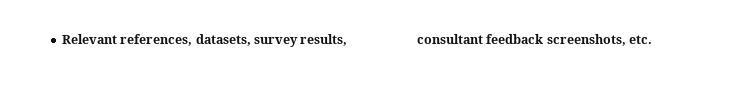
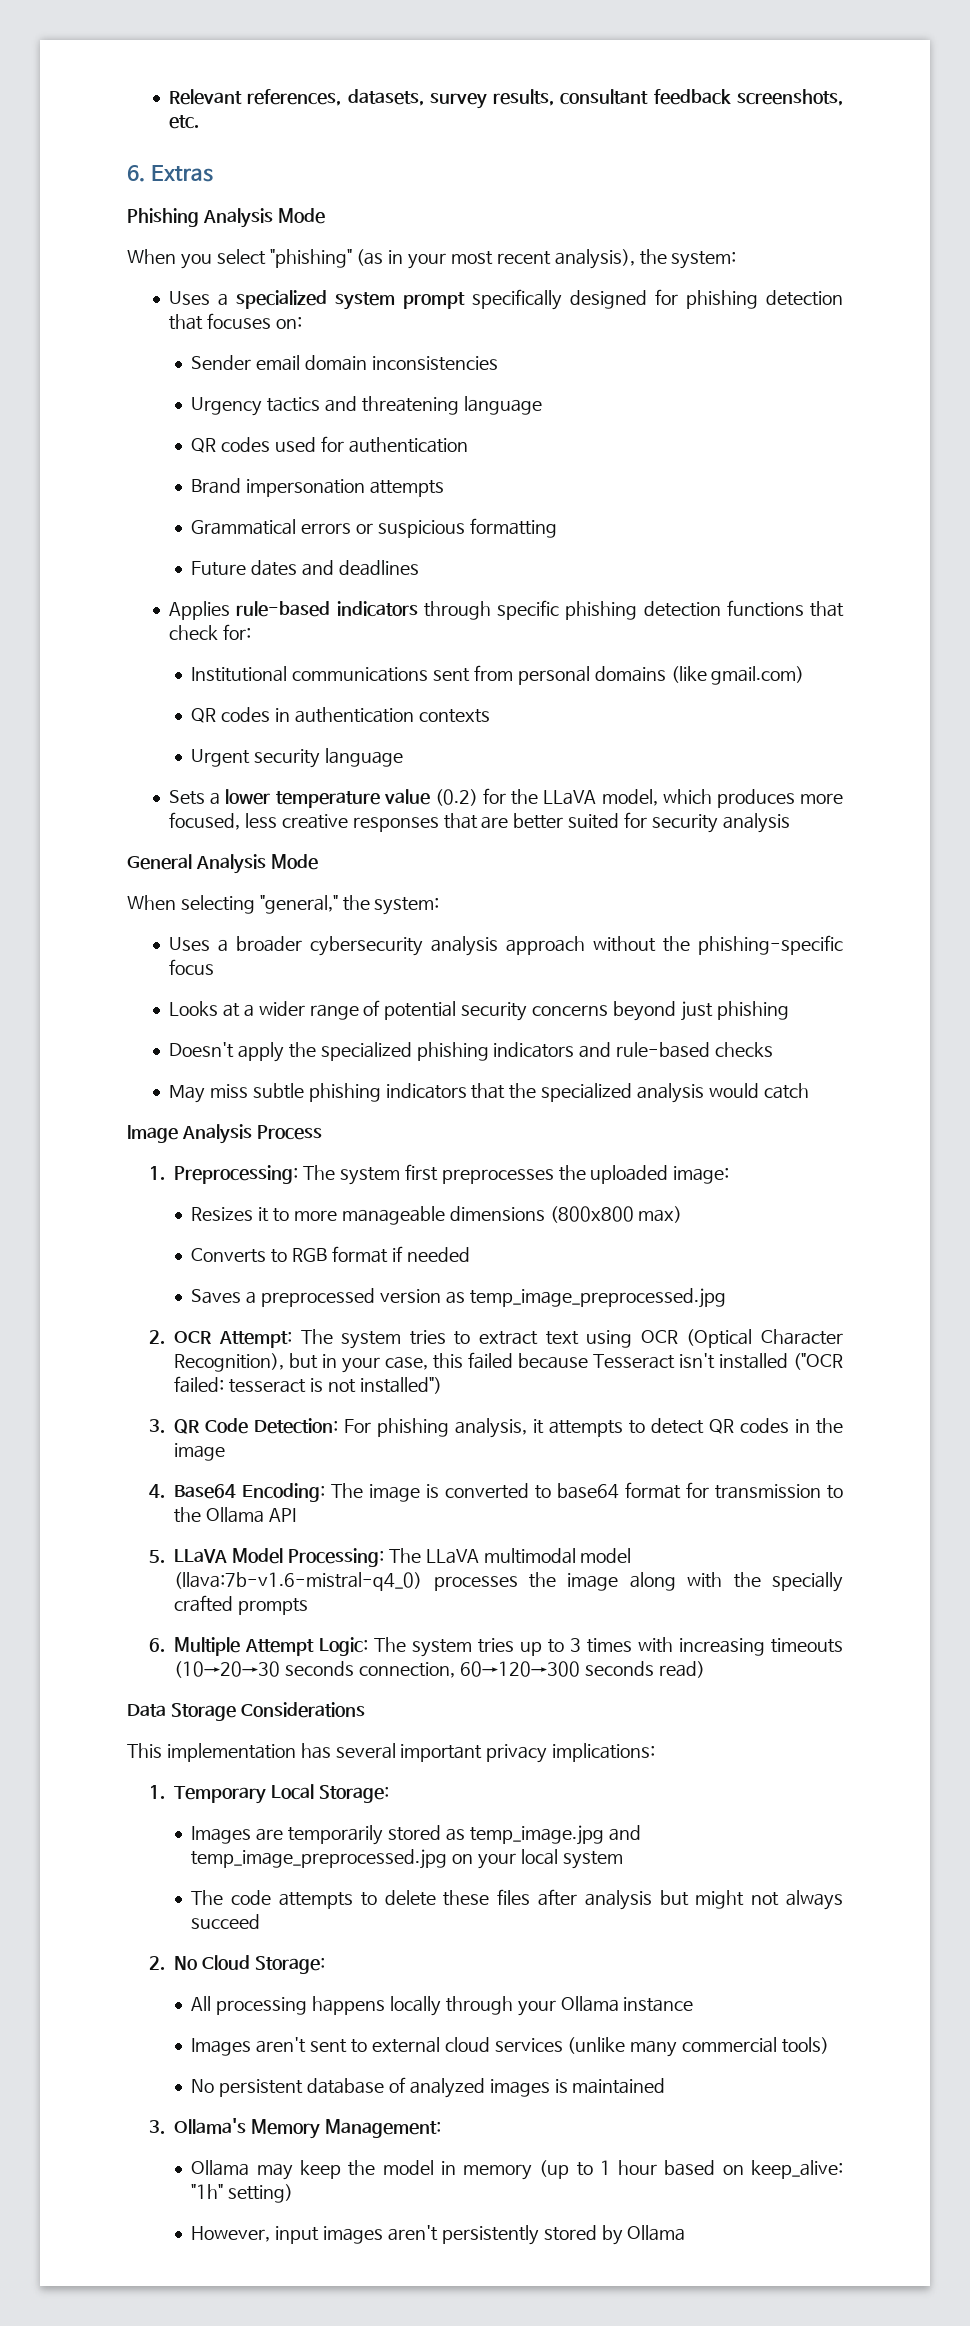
(652, 39) none -> [127,165,213,182] [127,208,325,228] [127,249,737,269] [169,289,843,310] [169,313,302,330] [191,355,498,371] [191,396,542,416] [191,436,468,453] [191,478,445,497] [191,518,557,538] [191,560,419,576] [169,600,845,620] [169,624,251,640] [191,665,805,685] [191,707,490,723] [191,748,404,768] [169,788,843,808] [169,812,790,833] [127,854,318,874] [127,895,440,915] [169,935,843,956] [169,959,215,975] [169,1000,789,1021] [169,1042,773,1062] [169,1083,809,1103] [127,1124,322,1144] [149,1164,730,1185] [191,1206,683,1225] [191,1246,470,1263] [191,1288,726,1308] [149,1329,844,1349] [174,1352,843,1373] [174,1376,442,1394] [149,1418,844,1438] [174,1443,226,1461] [149,1482,843,1502] [174,1507,297,1523] [149,1548,632,1567] [174,1572,844,1592] [174,1595,309,1615] [149,1637,844,1657] [174,1661,705,1678] [127,1702,365,1721] [127,1743,656,1763] [149,1784,390,1804] [191,1825,641,1845] [191,1849,623,1869] [191,1889,843,1910] [191,1914,261,1929] [149,1955,326,1974] [191,1996,694,2016] [191,2037,829,2057] [191,2077,666,2098] [149,2118,441,2139] [191,2160,844,2180] [191,2184,294,2203] [191,2225,686,2245] // 6. Extras // Phishing Analysis Mode // When you select "phishing" (as in your most recent analysis), the system: // Uses a specialized system prompt specifically designed for phishing detection that focuses on: // Sender email domain inconsistencies // Urgency tactics and threatening language // QR codes used for authentication // Brand impersonation attempts // Grammatical errors or suspicious formatting // Future dates and deadlines // Applies rule-based indicators through specific phishing detection functions that check for: // Institutional communications sent from personal domains (like gmail.com) // QR codes in authentication contexts // Urgent security language // Sets a lower temperature value (0.2) for the LLaVA model, which produces more focused, less creative responses that are better suited for security analysis // General Analysis Mode // When selecting "general," the system: // Uses a broader cybersecurity analysis approach without the phishing-specific focus // Looks at a wider range of potential security concerns beyond just phishing // Doesn't apply the specialized phishing indicators and rule-based checks // May miss subtle phishing indicators that the specialized analysis would catch // Image Analysis Process // 1. Preprocessing: The system first preprocesses the uploaded image: // Resizes it to more manageable dimensions (800x800 max) // Converts to RGB format if needed // Saves a preprocessed version as temp_image_preprocessed.jpg // 2. OCR Attempt: The system tries to extract text using OCR (Optical Character Recognition), but in your case, this failed because Tesseract isn't installed ("OCR failed: tesseract is not installed") // 3. QR Code Detection: For phishing analysis, it attempts to detect QR codes in the image // 4. Base64 Encoding: The image is converted to base64 format for transmission to the Ollama API // 5. LLaVA Model Processing: The LLaVA multimodal model (llava:7b-v1.6-mistral-q4_0) processes the image along with the specially crafted prompts // 6. Multiple Attempt Logic: The system tries up to 3 times with increasing timeouts (10→20→30 seconds connection, 60→120→300 seconds read) // Data Storage Considerations // This implementation has several important privacy implications: // 1. Temporary Local Storage: // Images are temporarily stored as temp_image.jpg and temp_image_preprocessed.jpg on your local system // The code attempts to delete these files after analysis but might not always succeed // 2. No Cloud Storage: // All processing happens locally through your Ollama instance // Images aren't sent to external cloud services (unlike many commercial tools) // No persistent database of analyzed images is maintained // 3. Ollama's Memory Management: // Ollama may keep the model in memory (up to 1 hour based on keep_alive: "1h" setting) // However, input images aren't persistently stored by Ollama

